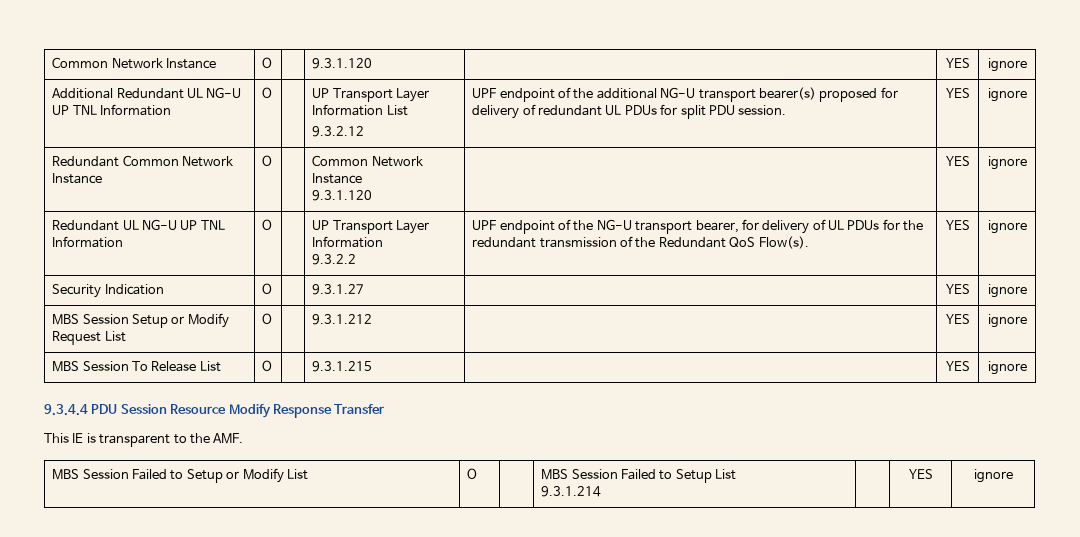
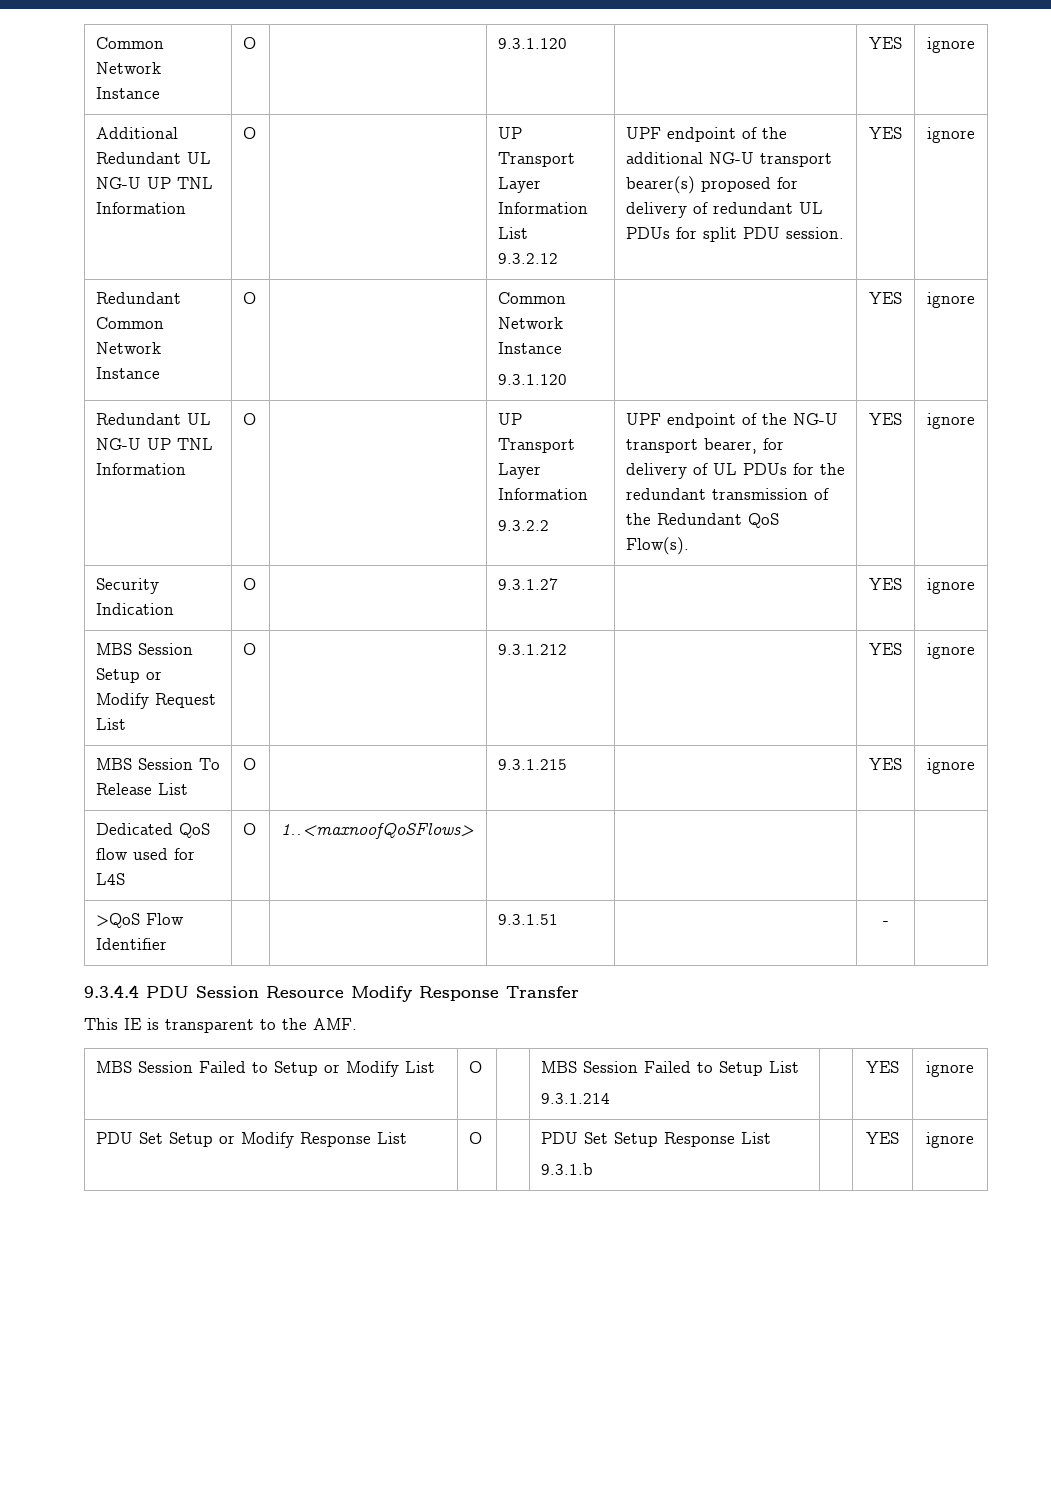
(1027, 368) none -> [95,823,210,838] [95,848,195,860] [95,873,125,885] [242,823,256,835] [280,823,474,839] [95,913,184,928] [95,938,167,950] [497,914,558,925] [882,921,889,925] // Dedicated QoS flow used for L4S | O | 1..<maxnoofQoSFlows> | | | | // >QoS Flow Identifier | | | 9.3.1.51 | | - |
(1013, 476) none -> [95,1132,407,1148] [468,1132,482,1144] [540,1132,771,1147] [540,1163,593,1175] [866,1132,899,1144] [926,1132,974,1148] // PDU Set Setup or Modify Response List | O | | PDU Set Setup Response List // 9.3.1.b | | YES | ignore

